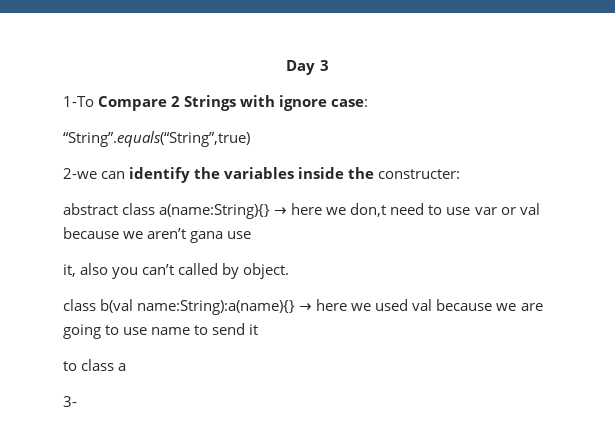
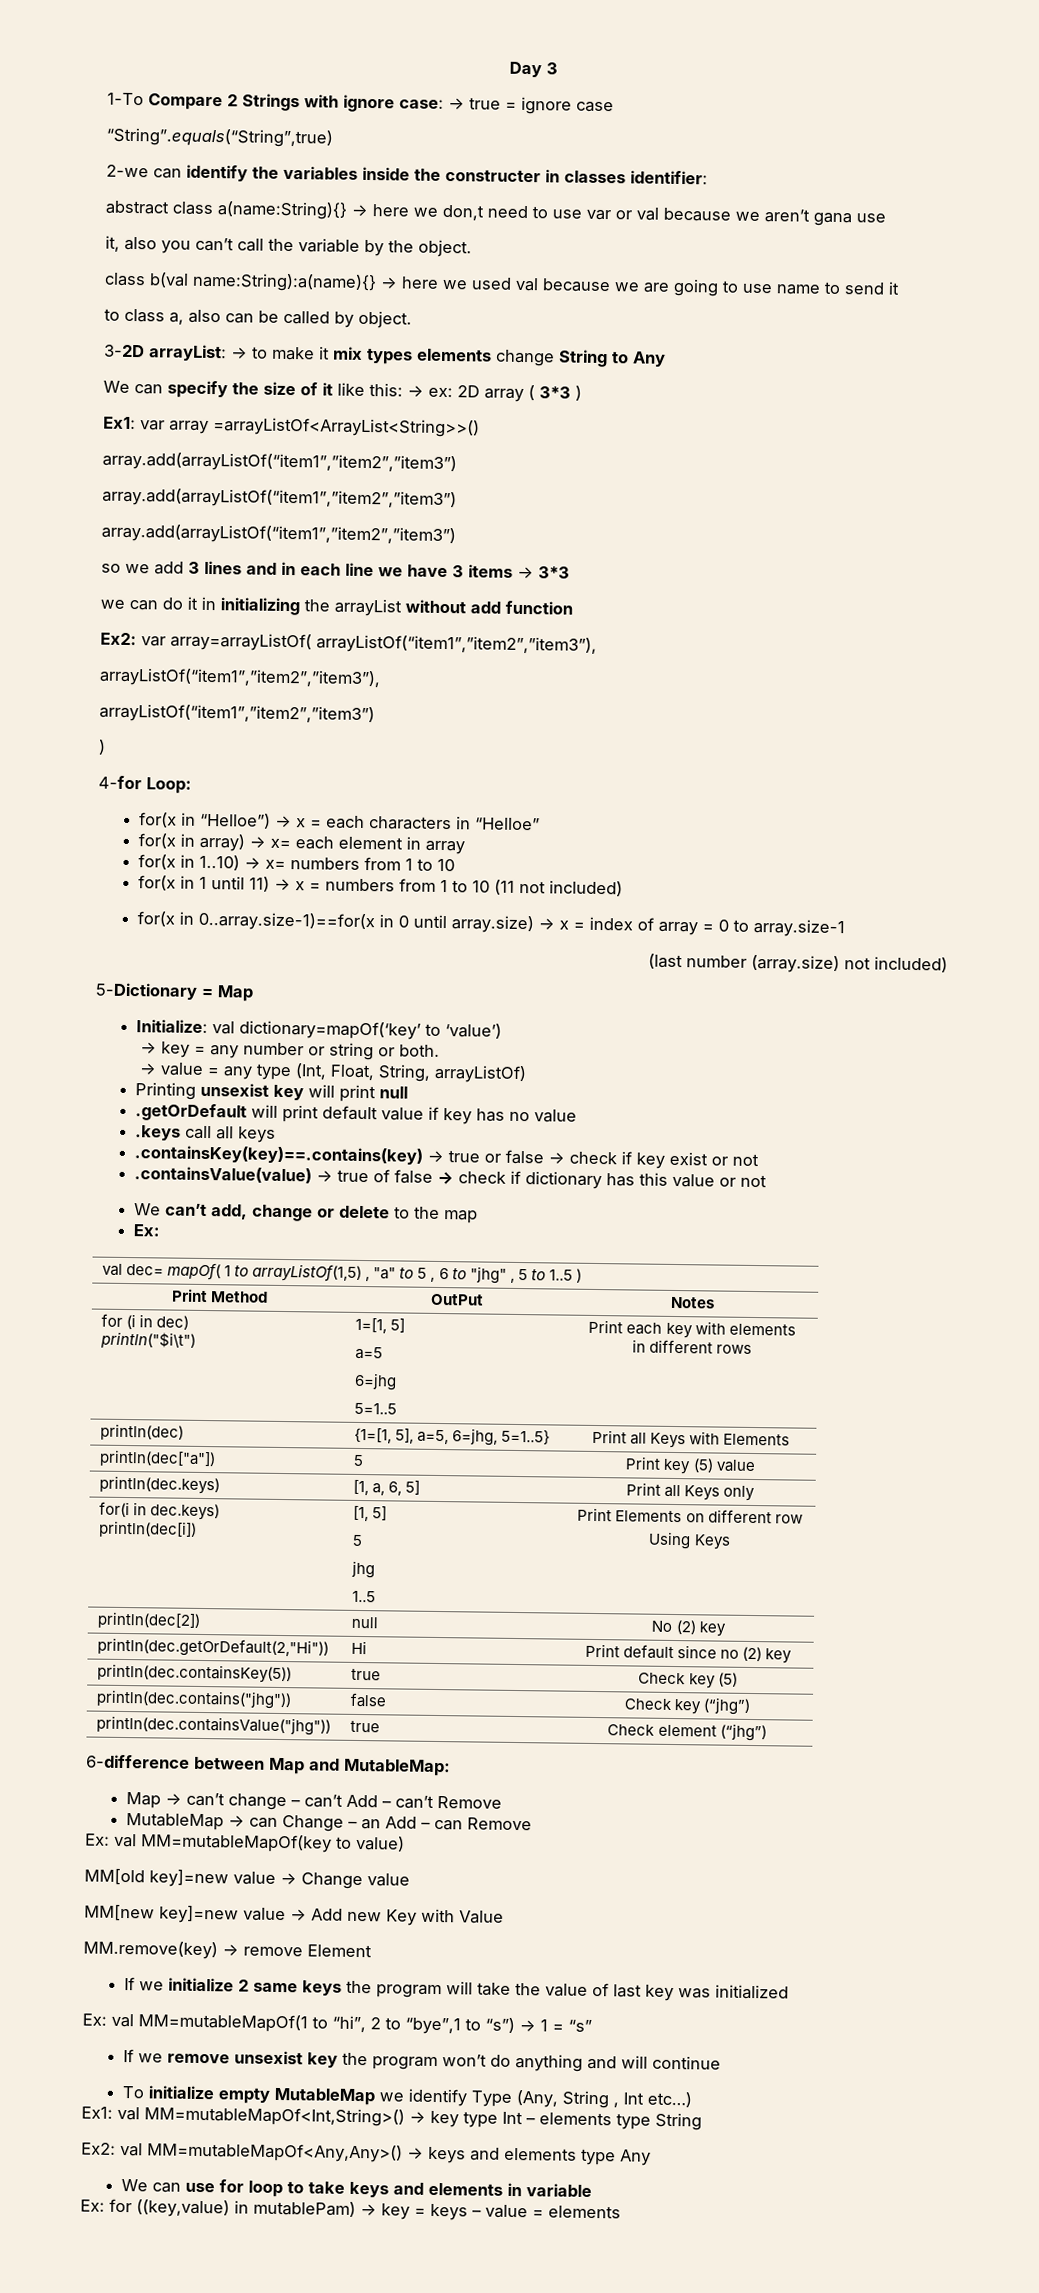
(369, 103) none -> [448,96,614,115] → true = ignore case
[378,169,461,179] constructer: -> [445,168,708,185] constructer in classes identifier:
[178,263,240,279] called by -> [237,238,414,257] call the variable by the
[118,363,127,371] [63,396,77,407] a // 3- -> [169,309,412,329] [104,344,666,368] [103,380,582,402] [103,416,480,438] [102,451,457,474] [102,487,457,510] [101,523,456,546] [101,560,570,579] [100,596,573,617] [100,632,597,655] [99,667,381,689] [99,703,375,725] [98,739,106,755] [98,775,192,794] [138,812,540,831] [137,833,465,855] [137,854,455,872] [137,875,623,897] [136,911,845,938] [648,953,948,974] [95,982,254,1002] [135,1019,502,1040] [140,1041,441,1061] [139,1062,528,1084] [134,1082,408,1103] [134,1103,577,1125] [134,1125,276,1143] [133,1145,759,1169] [133,1166,767,1190] [133,1203,478,1224] [132,1224,160,1237] [101,1262,582,1284] [170,1288,269,1303] [430,1293,484,1306] [670,1296,715,1309] [100,1313,190,1330] [99,1331,196,1349] [354,1317,406,1334] [354,1346,383,1360] [353,1372,397,1391] [353,1402,397,1415] [588,1319,796,1339] [631,1339,753,1354] [99,1423,184,1441] [353,1427,551,1446] [591,1429,791,1449] [98,1449,216,1468] [352,1454,364,1467] [625,1456,756,1475] [98,1475,220,1495] [352,1479,421,1496] [625,1482,756,1502] [98,1501,221,1521] [97,1520,197,1538] [352,1505,388,1522] [351,1534,363,1547] [350,1560,375,1579] [351,1590,376,1603] [577,1507,803,1524] [648,1531,731,1550] [96,1611,201,1629] [350,1616,378,1629] [651,1620,726,1637] [96,1637,329,1658] [350,1640,367,1655] [584,1643,793,1664] [96,1663,292,1684] [350,1668,381,1681] [638,1672,738,1689] [95,1689,292,1710] [349,1692,387,1708] [623,1697,751,1715] [95,1715,331,1736] [349,1720,380,1733] [607,1723,767,1742] [86,1754,451,1777] [125,1792,502,1811] [125,1813,532,1832] [85,1833,405,1853] [84,1868,410,1890] [84,1904,504,1926] [83,1940,372,1960] [123,1977,789,2002] [82,2013,592,2035] [122,2049,721,2072] [121,2085,692,2109] [81,2106,702,2131] [81,2142,651,2166] [120,2179,592,2198] [80,2198,621,2221] a, also can be called by object. // 3-2D arrayList: → to make it mix types elements change String to Any // We can specify the size of it like this: → ex: 2D array ( 3*3 ) // Ex1: var array =arrayListOf<ArrayList<String>>() // array.add(arrayListOf(“item1”,”item2”,”item3”) // array.add(arrayListOf(“item1”,”item2”,”item3”) // array.add(arrayListOf(“item1”,”item2”,”item3”) // so we add 3 lines and in each line we have 3 items → 3*3 // we can do it in initializing the arrayList without add function // Ex2: var array=arrayListOf( arrayListOf(“item1”,”item2”,”item3”), // arrayListOf(“item1”,”item2”,”item3”), // arrayListOf(“item1”,”item2”,”item3”) // ) // 4-for Loop: // for(x in “Helloe”) → x = each characters in “Helloe” // for(x in array) → x= each element in array // for(x in 1..10) → x= numbers from 1 to 10 // for(x in 1 until 11) → x = numbers from 1 to 10 (11 not included) // for(x in 0..array.size-1)==for(x in 0 until array.size) → x = index of array = 0 to array.size-1 // (last number (array.size) not included) // 5-Dictionary = Map // Initialize: val dictionary=mapOf(‘key’ to ‘value’) // → key = any number or string or both. // → value = any type (Int, Float, String, arrayListOf) // Printing unsexist key will print null // .getOrDefault will print default value if key has no value // .keys call all keys // .containsKey(key)==.contains(key) → true or false → check if key exist or not // .containsValue(value) → true of false → check if dictionary has this value or not // We can’t add, change or delete to the map // Ex: // val dec= mapOf( 1 to arrayListOf(1,5) , "a" to 5 , 6 to "jhg" , 5 to 1..5 ) // Print Method | OutPut | Notes // for (i in dec) // println("$i\t") | 1=[1, 5] // a=5 // 6=jhg // 5=1..5 | Print each key with elements // in different rows // println(dec) | {1=[1, 5], a=5, 6=jhg, 5=1..5} | Print all Keys with Elements // println(dec["a"]) | 5 | Print key (5) value // println(dec.keys) | [1, a, 6, 5] | Print all Keys only // for(i in dec.keys) // println(dec[i]) | [1, 5] // 5 // jhg // 1..5 | Print Elements on different row // Using Keys // println(dec[2]) | null | No (2) key // println(dec.getOrDefault(2,"Hi")) | Hi | Print default since no (2) key // println(dec.containsKey(5)) | true | Check key (5) // println(dec.contains("jhg")) | false | Check key (“jhg”) // println(dec.containsValue("jhg")) | true | Check element (“jhg”) // 6-difference between Map and MutableMap: // Map → can’t change – can’t Add – can’t Remove // MutableMap → can Change – an Add – can Remove // Ex: val MM=mutableMapOf(key to value) // MM[old key]=new value → Change value // MM[new key]=new value → Add new Key with Value // MM.remove(key) → remove Element // If we initialize 2 same keys the program will take the value of last key was initialized // Ex: val MM=mutableMapOf(1 to “hi”, 2 to “bye”,1 to “s”) → 1 = “s” // If we remove unsexist key the program won’t do anything and will continue // To initialize empty MutableMap we identify Type (Any, String , Int etc…) // Ex1: val MM=mutableMapOf<Int,String>() → key type Int – elements type String // Ex2: val MM=mutableMapOf<Any,Any>() → keys and elements type Any // We can use for loop to take keys and elements in variable // Ex: for ((key,value) in mutablePam) → key = keys – value = elements

